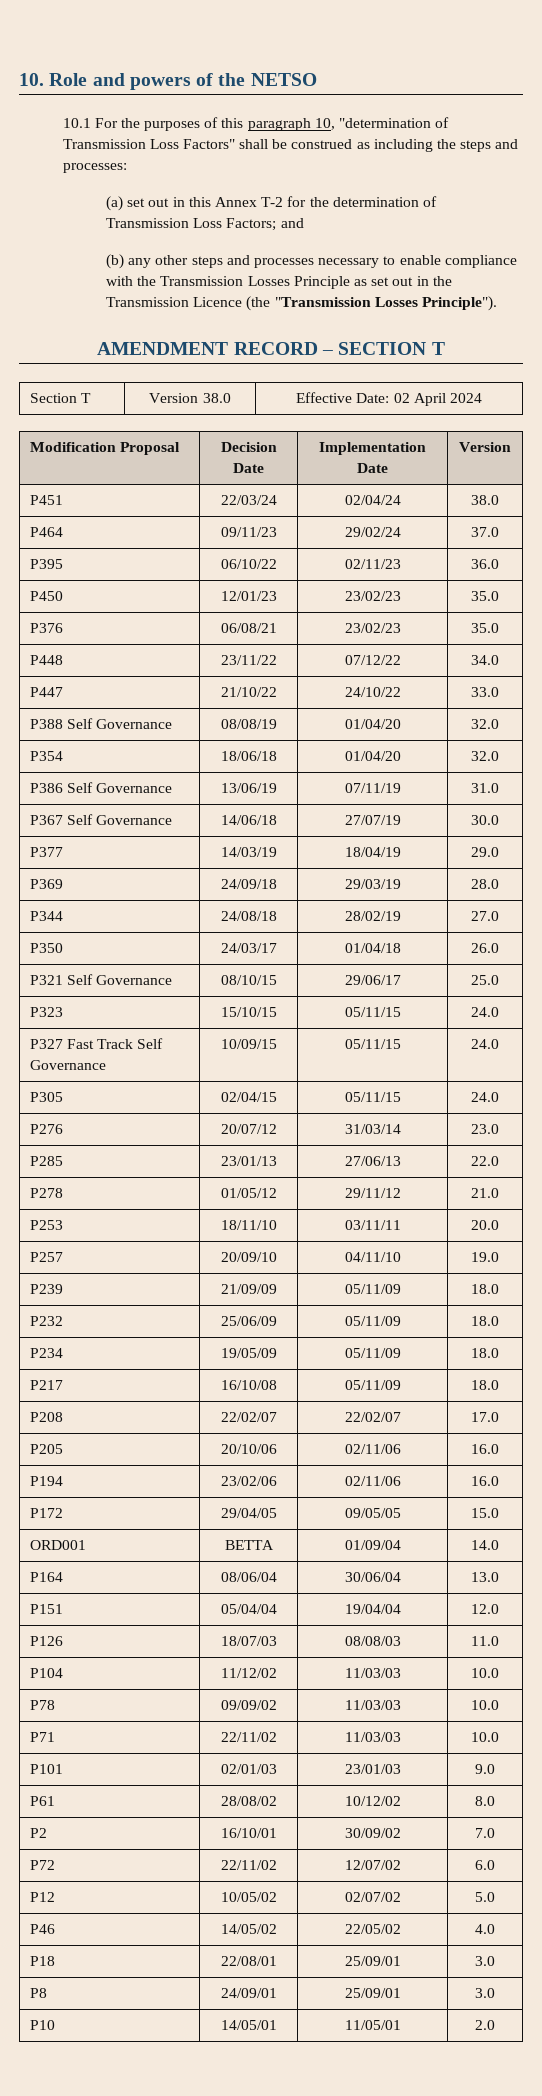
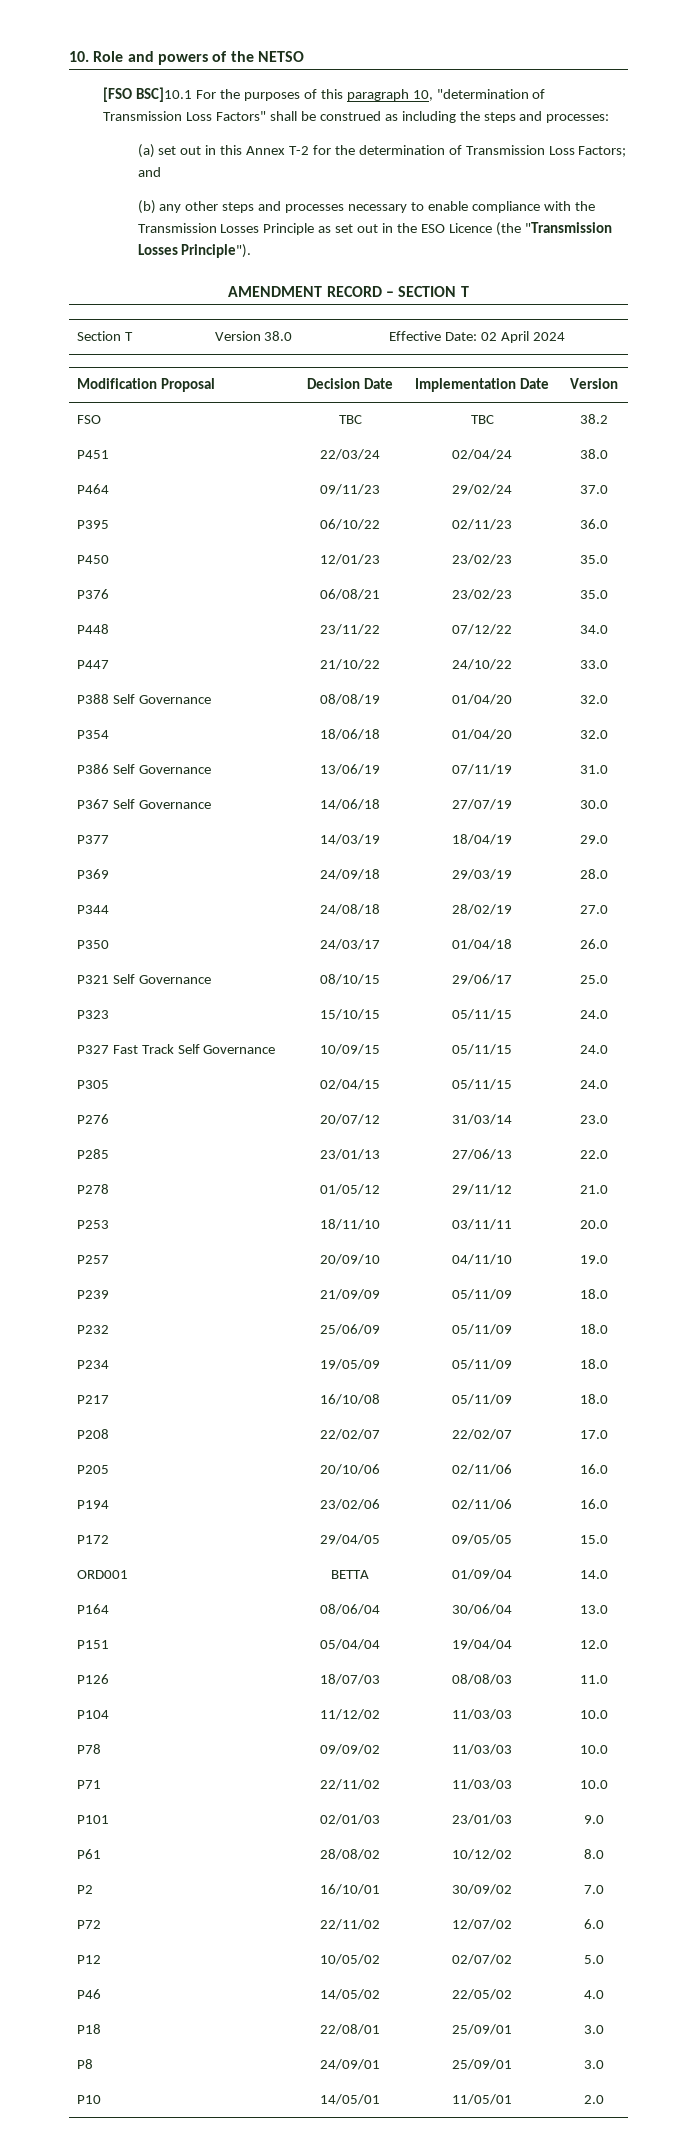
[62,118,91,128] 10.1 -> [103,87,193,102] [FSO BSC]10.1
[106,297,190,307] Transmission -> [420,224,445,233] ESO
(511, 447) none -> [76,415,101,424] [338,415,362,424] [470,415,494,424] [580,414,608,424] // FSO | TBC | TBC | 38.2

